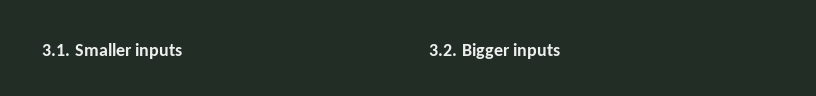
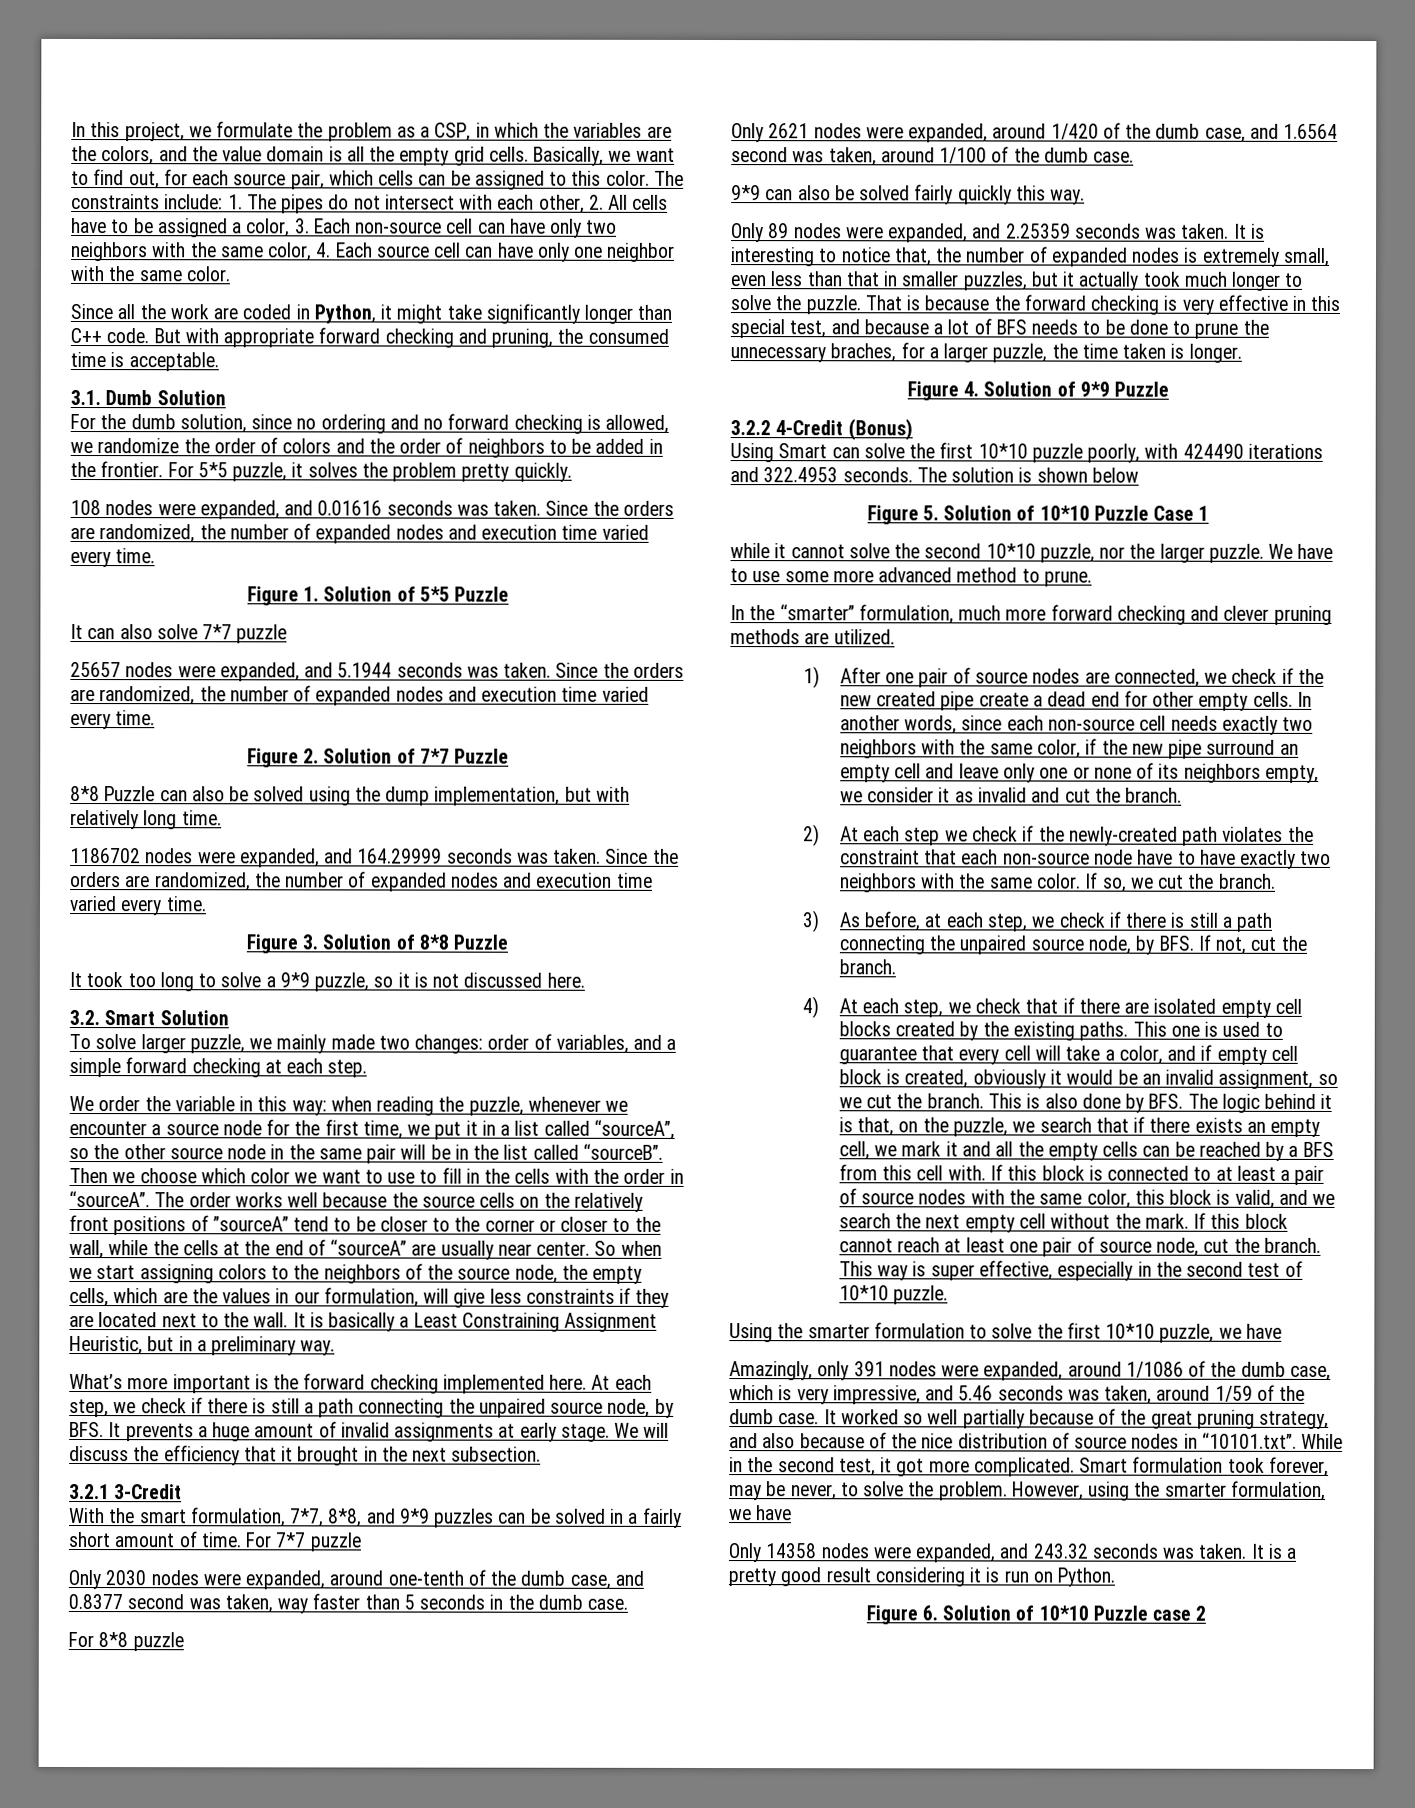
[42,43,183,59] [429,43,561,59] 3.1. Smaller inputs // 3.2. Bigger inputs -> [71,121,672,142] [71,145,675,166] [71,169,684,190] [71,193,669,214] [71,217,618,238] [71,241,676,262] [70,265,231,282] [70,303,673,324] [70,327,669,348] [70,351,219,372] [70,389,226,406] [70,413,670,434] [70,437,663,458] [70,461,572,482] [70,499,674,520] [70,523,649,544] [70,548,156,568] [246,586,510,606] [70,623,288,644] [70,661,684,682] [70,685,649,706] [70,710,156,730] [246,748,510,768] [70,785,630,806] [70,809,222,830] [70,847,679,868] [70,871,653,892] [69,895,207,916] [245,934,509,954] [69,971,585,992] [69,1009,229,1026] [69,1033,677,1054] [69,1057,368,1078] [69,1095,629,1116] [69,1119,675,1140] [69,1143,663,1164] [69,1167,684,1184] [69,1190,643,1212] [69,1214,661,1236] [69,1239,662,1260] [69,1263,643,1284] [69,1287,670,1308] [69,1312,658,1332] [69,1335,336,1356] [69,1373,652,1394] [69,1397,674,1418] [69,1421,670,1442] [69,1445,542,1466] [69,1483,183,1500] [69,1507,682,1528] [68,1531,362,1552] [68,1569,644,1590] [68,1593,629,1614] [68,1631,184,1652] [731,122,1339,143] [731,146,1135,167] [731,184,1086,205] [731,223,1265,243] [731,246,1330,267] [730,271,1303,291] [730,294,1341,315] [730,318,1269,339] [730,342,1242,363] [906,381,1170,401] [730,418,913,441] [730,442,1323,463] [730,467,1139,483] [866,505,1210,525] [730,543,1334,563] [730,567,1092,587] [730,604,1332,625] [730,629,895,645] [803,666,1324,689] [839,690,1312,711] [839,715,1314,735] [839,738,1299,759] [839,762,1319,783] [839,787,1183,803] [803,824,1314,847] [839,849,1332,869] [839,872,1276,893] [802,910,1273,933] [838,934,1307,955] [838,959,896,975] [802,996,1302,1019] [838,1021,1283,1041] [838,1044,1298,1065] [838,1069,1338,1089] [838,1093,1333,1113] [838,1116,1321,1137] [838,1141,1334,1161] [838,1164,1325,1185] [838,1188,1336,1209] [838,1212,1288,1233] [838,1236,1321,1257] [838,1260,1303,1281] [838,1285,949,1305] [729,1322,1282,1343] [729,1360,1331,1381] [729,1384,1306,1405] [729,1408,1330,1429] [729,1432,1344,1449] [729,1456,1329,1477] [729,1480,1326,1501] [729,1505,793,1521] [728,1543,1297,1563] [728,1567,1116,1587] [865,1605,1207,1625] In this project, we formulate the problem as a CSP, in which the variables are the colors, and the value domain is all the empty grid cells. Basically, we want to find out, for each source pair, which cells can be assigned to this color. The constraints include: 1. The pipes do not intersect with each other, 2. All cells have to be assigned a color, 3. Each non-source cell can have only two neighbors with the same color, 4. Each source cell can have only one neighbor with the same color. // Since all the work are coded in Python, it might take significantly longer than C++ code. But with appropriate forward checking and pruning, the consumed time is acceptable. // 3.1. Dumb Solution // For the dumb solution, since no ordering and no forward checking is allowed, we randomize the order of colors and the order of neighbors to be added in the frontier. For 5*5 puzzle, it solves the problem pretty quickly. // 108 nodes were expanded, and 0.01616 seconds was taken. Since the orders are randomized, the number of expanded nodes and execution time varied every time. // Figure 1. Solution of 5*5 Puzzle // It can also solve 7*7 puzzle // 25657 nodes were expanded, and 5.1944 seconds was taken. Since the orders are randomized, the number of expanded nodes and execution time varied every time. // Figure 2. Solution of 7*7 Puzzle // 8*8 Puzzle can also be solved using the dump implementation, but with relatively long time. // 1186702 nodes were expanded, and 164.29999 seconds was taken. Since the orders are randomized, the number of expanded nodes and execution time varied every time. // Figure 3. Solution of 8*8 Puzzle // It took too long to solve a 9*9 puzzle, so it is not discussed here. // 3.2. Smart Solution // To solve larger puzzle, we mainly made two changes: order of variables, and a simple forward checking at each step. // We order the variable in this way: when reading the puzzle, whenever we encounter a source node for the first time, we put it in a list called “sourceA”, so the other source node in the same pair will be in the list called “sourceB”. Then we choose which color we want to use to fill in the cells with the order in “sourceA”. The order works well because the source cells on the relatively front positions of ”sourceA” tend to be closer to the corner or closer to the wall, while the cells at the end of “sourceA” are usually near center. So when we start assigning colors to the neighbors of the source node, the empty cells, which are the values in our formulation, will give less constraints if they are located next to the wall. It is basically a Least Constraining Assignment Heuristic, but in a preliminary way. // What’s more important is the forward checking implemented here. At each step, we check if there is still a path connecting the unpaired source node, by BFS. It prevents a huge amount of invalid assignments at early stage. We will discuss the efficiency that it brought in the next subsection. // 3.2.1 3-Credit // With the smart formulation, 7*7, 8*8, and 9*9 puzzles can be solved in a fairly short amount of time. For 7*7 puzzle // Only 2030 nodes were expanded, around one-tenth of the dumb case, and 0.8377 second was taken, way faster than 5 seconds in the dumb case. // For 8*8 puzzle // Only 2621 nodes were expanded, around 1/420 of the dumb case, and 1.6564 second was taken, around 1/100 of the dumb case. // 9*9 can also be solved fairly quickly this way. // Only 89 nodes were expanded, and 2.25359 seconds was taken. It is interesting to notice that, the number of expanded nodes is extremely small, even less than that in smaller puzzles, but it actually took much longer to solve the puzzle. That is because the forward checking is very effective in this special test, and because a lot of BFS needs to be done to prune the unnecessary braches, for a larger puzzle, the time taken is longer. // Figure 4. Solution of 9*9 Puzzle // 3.2.2 4-Credit (Bonus) // Using Smart can solve the first 10*10 puzzle poorly, with 424490 iterations and 322.4953 seconds. The solution is shown below // Figure 5. Solution of 10*10 Puzzle Case 1 // while it cannot solve the second 10*10 puzzle, nor the larger puzzle. We have to use some more advanced method to prune. // In the “smarter” formulation, much more forward checking and clever pruning methods are utilized. // 1) After one pair of source nodes are connected, we check if the new created pipe create a dead end for other empty cells. In another words, since each non-source cell needs exactly two neighbors with the same color, if the new pipe surround an empty cell and leave only one or none of its neighbors empty, we consider it as invalid and cut the branch. // 2) At each step we check if the newly-created path violates the constraint that each non-source node have to have exactly two neighbors with the same color. If so, we cut the branch. // 3) As before, at each step, we check if there is still a path connecting the unpaired source node, by BFS. If not, cut the branch. // 4) At each step, we check that if there are isolated empty cell blocks created by the existing paths. This one is used to guarantee that every cell will take a color, and if empty cell block is created, obviously it would be an invalid assignment, so we cut the branch. This is also done by BFS. The logic behind it is that, on the puzzle, we search that if there exists an empty cell, we mark it and all the empty cells can be reached by a BFS from this cell with. If this block is connected to at least a pair of source nodes with the same color, this block is valid, and we search the next empty cell without the mark. If this block cannot reach at least one pair of source node, cut the branch. This way is super effective, especially in the second test of 10*10 puzzle. // Using the smarter formulation to solve the first 10*10 puzzle, we have // Amazingly, only 391 nodes were expanded, around 1/1086 of the dumb case, which is very impressive, and 5.46 seconds was taken, around 1/59 of the dumb case. It worked so well partially because of the great pruning strategy, and also because of the nice distribution of source nodes in “10101.txt”. While in the second test, it got more complicated. Smart formulation took forever, may be never, to solve the problem. However, using the smarter formulation, we have // Only 14358 nodes were expanded, and 243.32 seconds was taken. It is a pretty good result considering it is run on Python. // Figure 6. Solution of 10*10 Puzzle case 2

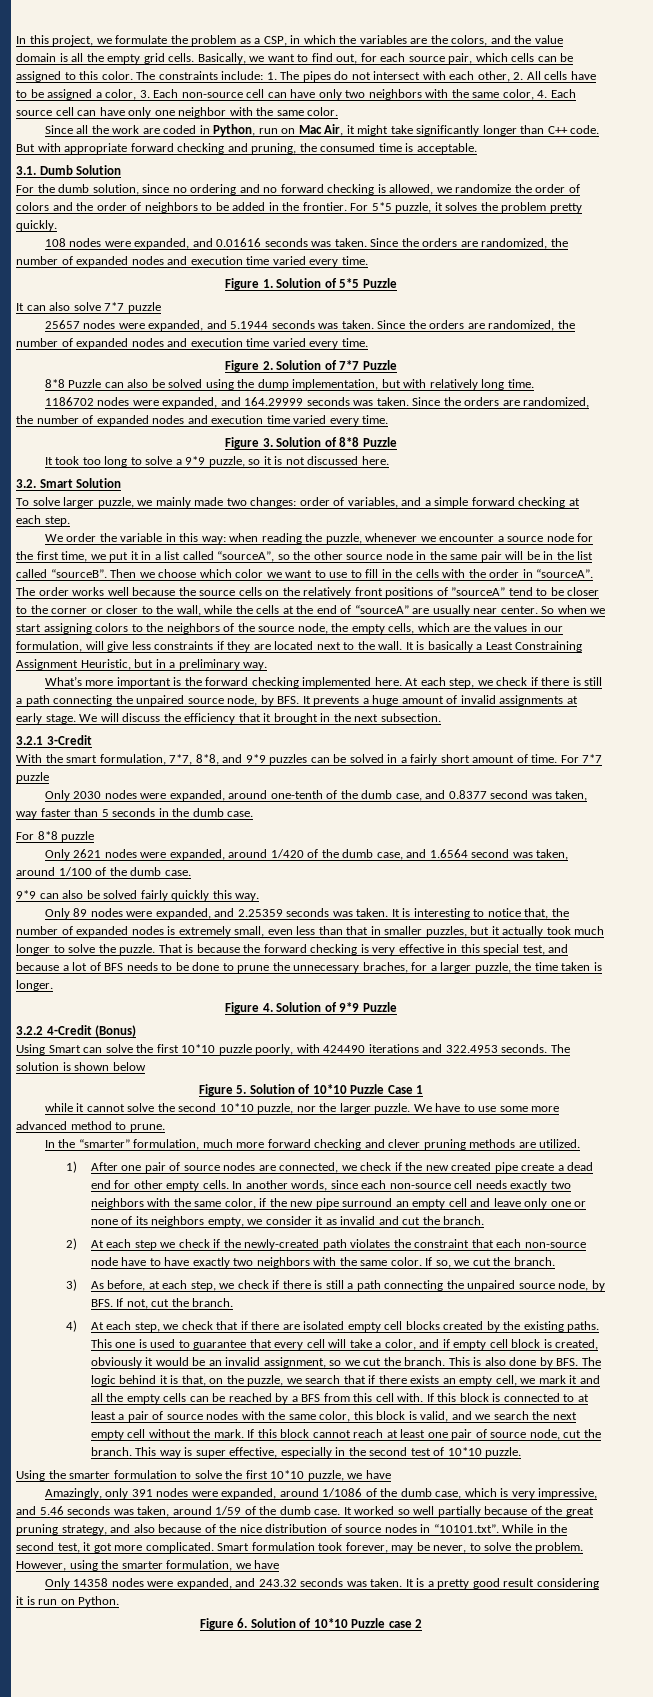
(376, 314) none -> [258,124,344,136] run on Mac Air,

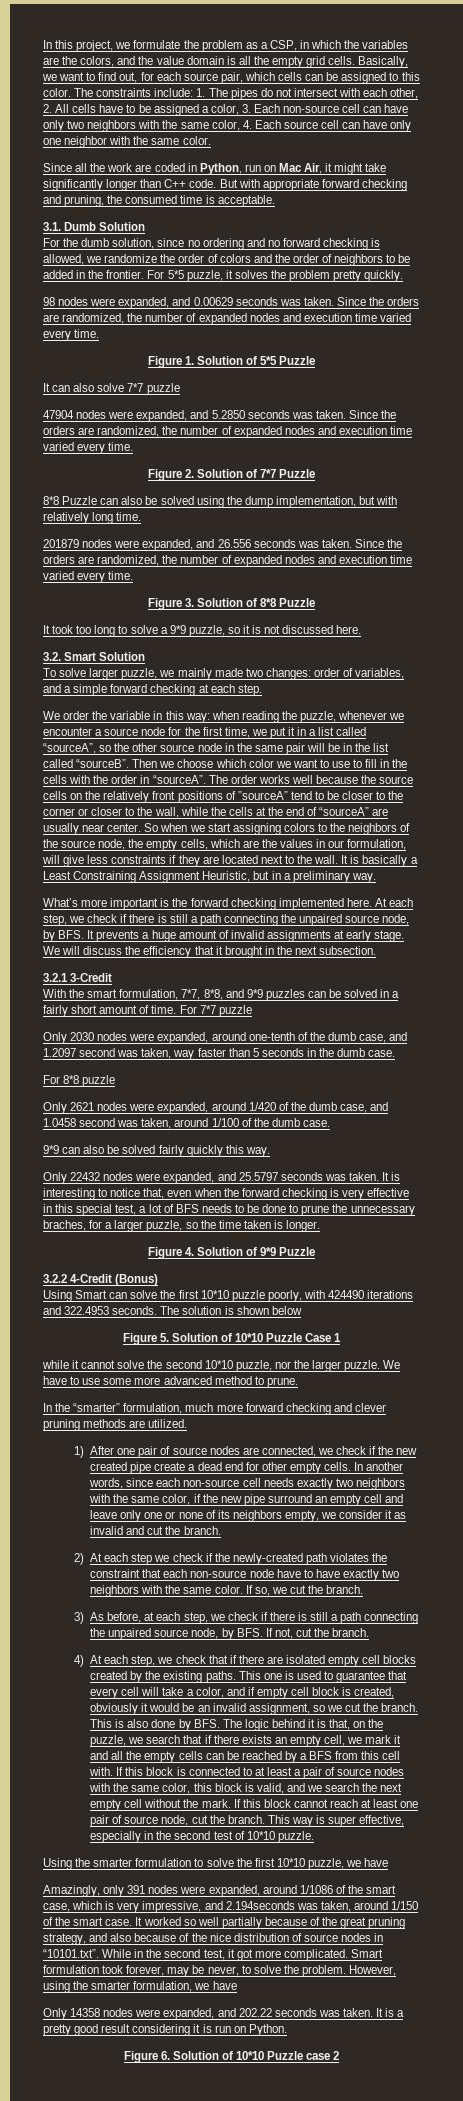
[44,238,262,249] 108 nodes were expanded, and 0.01616 -> [43,297,233,309] 98 nodes were expanded, and 0.00629
[44,320,269,331] 25657 nodes were expanded, and 5.1944 -> [43,410,245,422] 47904 nodes were expanded, and 5.2850
[44,397,304,408] 1186702 nodes were expanded, and 164.29999 -> [43,539,251,551] 201879 nodes were expanded, and 26.556
[448,790,487,799] 0.8377 -> [43,1048,76,1057] 1.2097
[429,849,468,858] 1.6564 -> [43,1118,76,1127] 1.0458
[73,908,283,919] 89 nodes were expanded, and 2.25359 -> [70,1172,278,1184] 22432 nodes were expanded, and 25.5797
[551,908,569,917] [16,926,605,937] [16,944,240,955] the number of expanded nodes is extremely small, even less than that in smaller puzzles, but it actually took much longer to solve the puzzle. That is because -> [167,1188,221,1197] even when
[548,944,569,953] [16,962,59,971] and because -> (137, 1209) none
(511, 967) none -> [185,1222,198,1229] so
[400,1488,432,1497] dumb -> [366,1885,397,1894] smart
[39,1506,311,1517] 5.46 seconds was taken, around 1/59 of the dumb -> [225,1901,419,1912] [43,1917,104,1926] 2.194seconds was taken, around 1/150 of the smart
[258,1579,297,1587] 243.32 -> [238,2008,272,2017] 202.22

